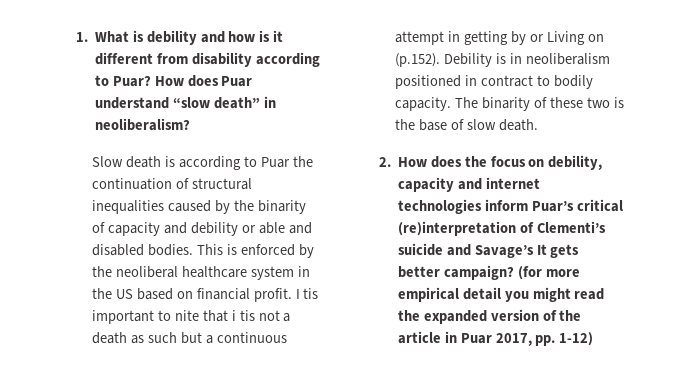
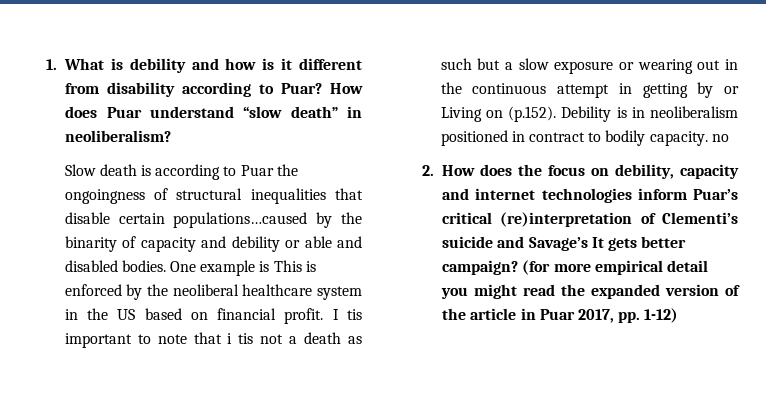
[92,178,173,190] continuation -> [64,189,145,204] ongoingness
[167,200,211,212] caused -> [335,188,363,200] [64,212,308,228] that disable certain populations…caused
(193, 250) none -> [170,260,270,276] One example is
[174,310,199,321] nite -> [157,334,187,344] note
(213, 339) none -> [518,58,738,74] [440,82,462,94] slow exposure or wearing out in the
[454,97,624,111] [395,119,538,131] The binarity of these two is the base of slow death. -> [711,134,729,142] no

